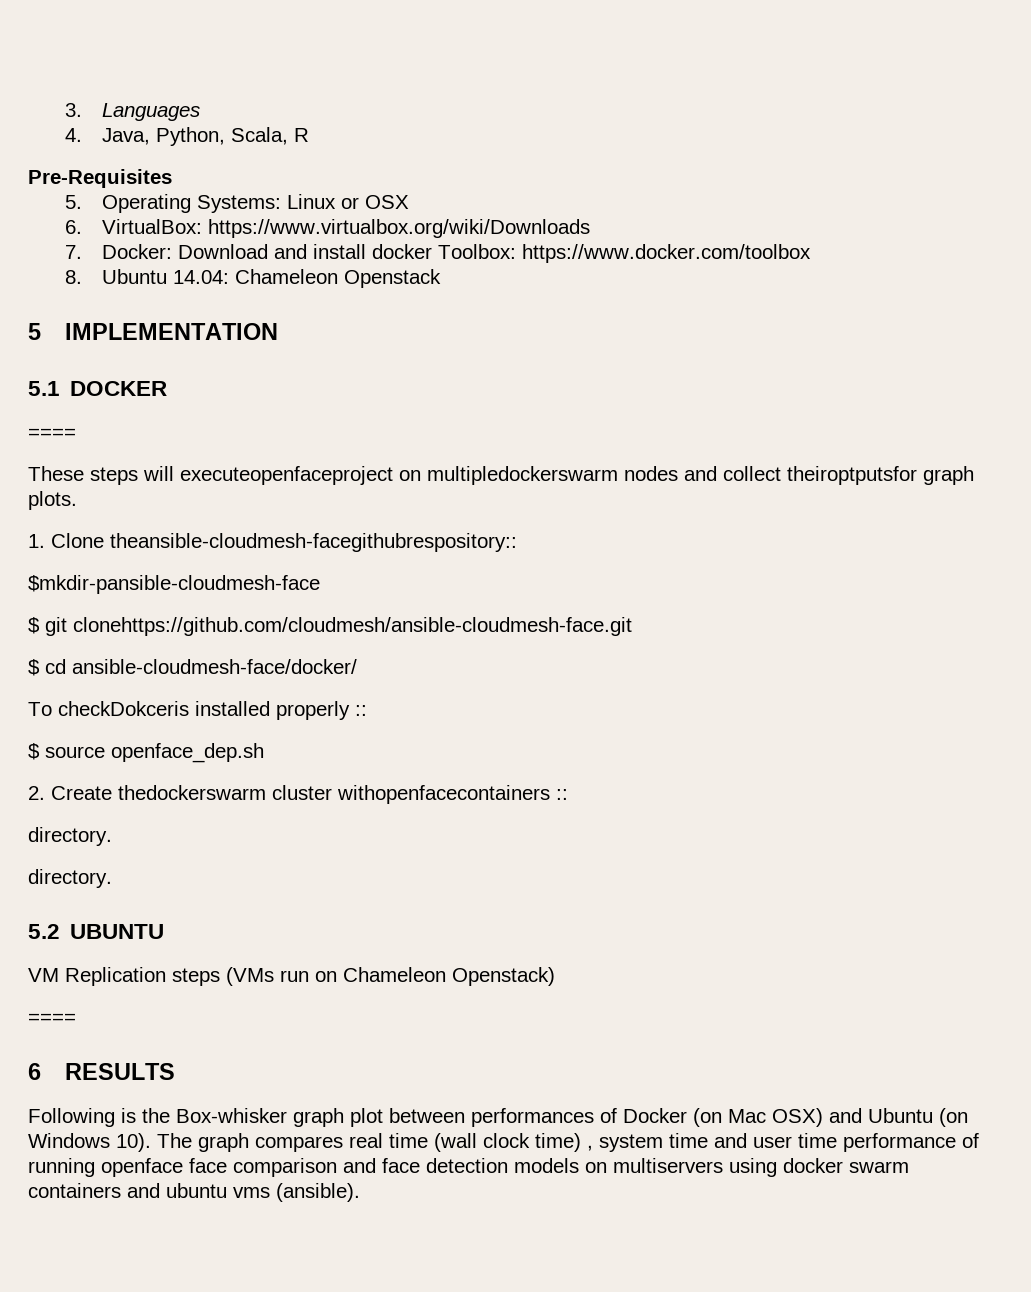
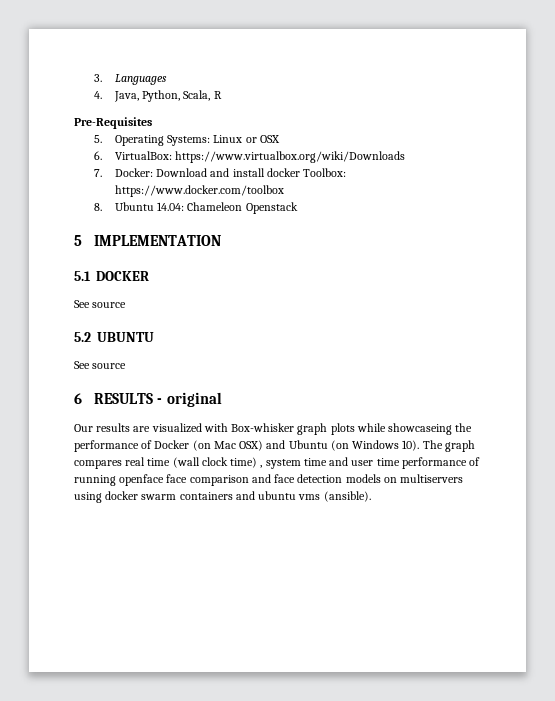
[28,428,76,439] [28,466,974,485] [28,491,77,510] [28,533,517,552] [28,575,320,594] [28,617,632,636] [28,659,357,676] [28,701,367,720] [28,743,264,763] [28,785,568,804] [28,827,112,846] [28,869,112,888] [28,924,165,939] [28,967,555,986] [28,1013,76,1024] [28,1063,175,1080] [28,1108,594,1127] ==== // These steps will executeopenfaceproject on multipledockerswarm nodes and collect theiroptputsfor graph plots. // 1. Clone theansible-cloudmesh-facegithubrespository:: // $mkdir-pansible-cloudmesh-face // $ git clonehttps://github.com/cloudmesh/ansible-cloudmesh-face.git // $ cd ansible-cloudmesh-face/docker/ // To checkDokceris installed properly :: // $ source openface_dep.sh // 2. Create thedockerswarm cluster withopenfacecontainers :: // directory. // directory. // 5.2 UBUNTU // VM Replication steps (VMs run on Chameleon Openstack) // ==== // 6 RESULTS // Following is the Box-whisker graph plot between performances -> [74,300,127,308] [74,332,154,342] [74,361,127,369] [74,392,222,407] [74,423,473,435] [74,440,139,452] See source // 5.2 UBUNTU // See source // 6 RESULTS - original // Our results are visualized with Box-whisker graph plots while showcaseing the performance

